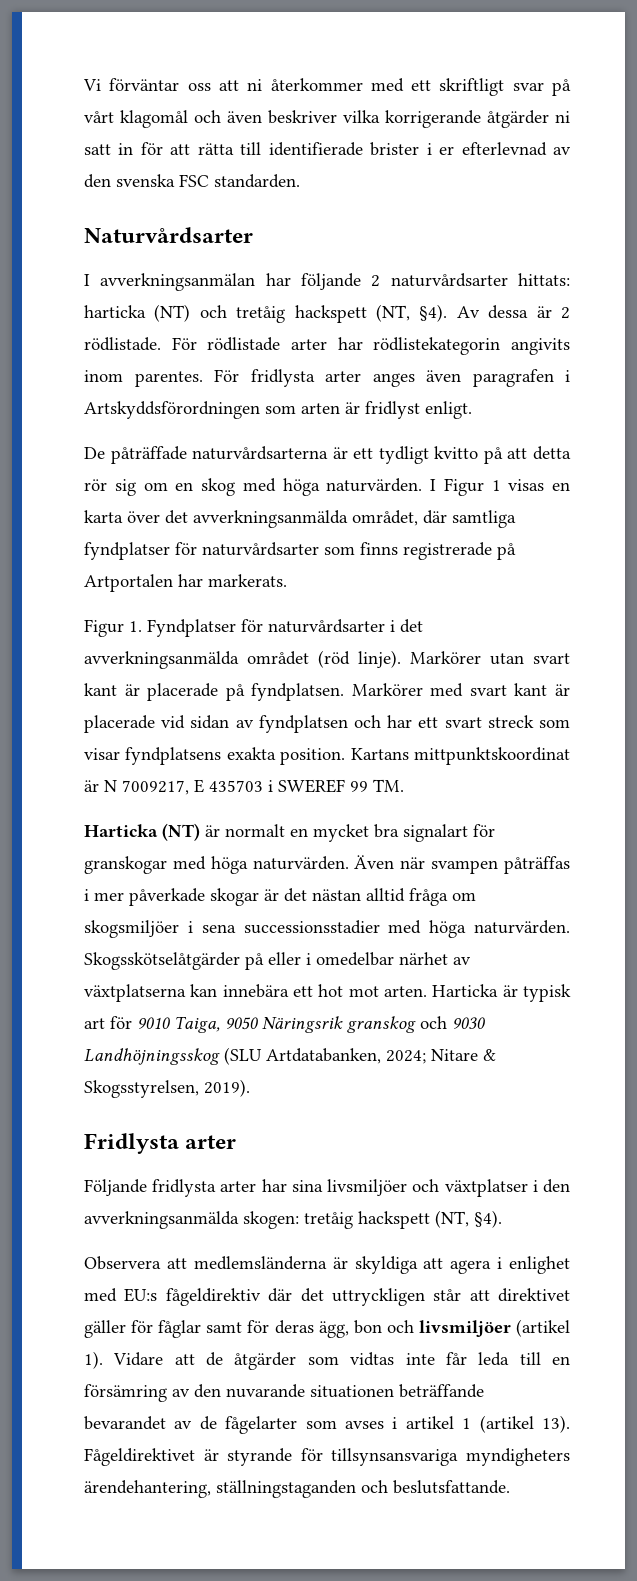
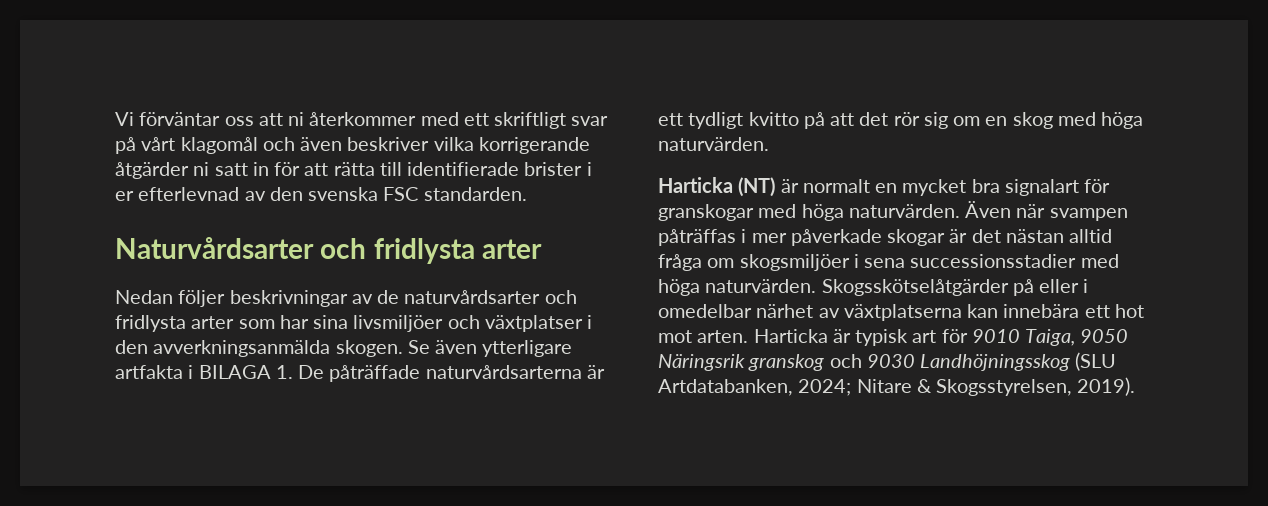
[84,273,570,291] [84,304,570,323] [84,337,570,355] [84,369,570,387] [84,401,472,419] // I avverkningsanmälan har följande 2 naturvårdsarter hittats: harticka (NT) och tretåig hackspett (NT, §4). Av dessa är 2 rödlistade. För rödlistade arter har rödlistekategorin angivits inom parentes. För fridlysta arter anges även paragrafen i Artskyddsförordningen som arten är fridlyst enligt. // -> [320,238,543,264] [115,290,577,307] [115,315,593,332] [115,340,573,357] [115,365,293,379] och fridlysta arter // Nedan följer beskrivningar av de naturvårdsarter och fridlysta arter som har sina livsmiljöer och växtplatser i den avverkningsanmälda skogen. Se även ytterligare artfakta i BILAGA 1.
[532,446,571,460] detta -> [859,112,889,126] det
[430,478,570,496] [84,510,516,528] [84,542,516,560] [84,574,287,592] [84,619,423,637] [84,650,570,669] [84,683,570,701] [84,715,570,733] [84,747,570,765] [84,779,404,795] I Figur 1 visas en karta över det avverkningsanmälda området, där samtliga fyndplatser för naturvårdsarter som finns registrerade på Artportalen har markerats. // Figur 1. Fyndplatser för naturvårdsarter i det avverkningsanmälda området (röd linje). Markörer utan svart kant är placerade på fyndplatsen. Markörer med svart kant är placerade vid sidan av fyndplatsen och har ett svart streck som visar fyndplatsens exakta position. Kartans mittpunktskoordinat är N 7009217, E 435703 i SWEREF 99 TM. -> (769, 144) none
[84,1133,237,1154] [84,1179,570,1197] [84,1210,502,1229] [84,1256,570,1274] [84,1288,570,1306] [84,1319,570,1338] [84,1351,570,1370] [84,1384,484,1402] [84,1415,570,1434] [84,1448,570,1466] [84,1480,510,1498] // Fridlysta arter // Följande fridlysta arter har sina livsmiljöer och växtplatser i den avverkningsanmälda skogen: tretåig hackspett (NT, §4). // Observera att medlemsländerna är skyldiga att agera i enlighet med EU:s fågeldirektiv där det uttryckligen står att direktivet gäller för fåglar samt för deras ägg, bon och livsmiljöer (artikel 1). Vidare att de åtgärder som vidtas inte får leda till en försämring av den nuvarande situationen beträffande bevarandet av de fågelarter som avses i artikel 1 (artikel 13). Fågeldirektivet är styrande för tillsynsansvariga myndigheters ärendehantering, ställningstaganden och beslutsfattande. -> (1136, 386) none

